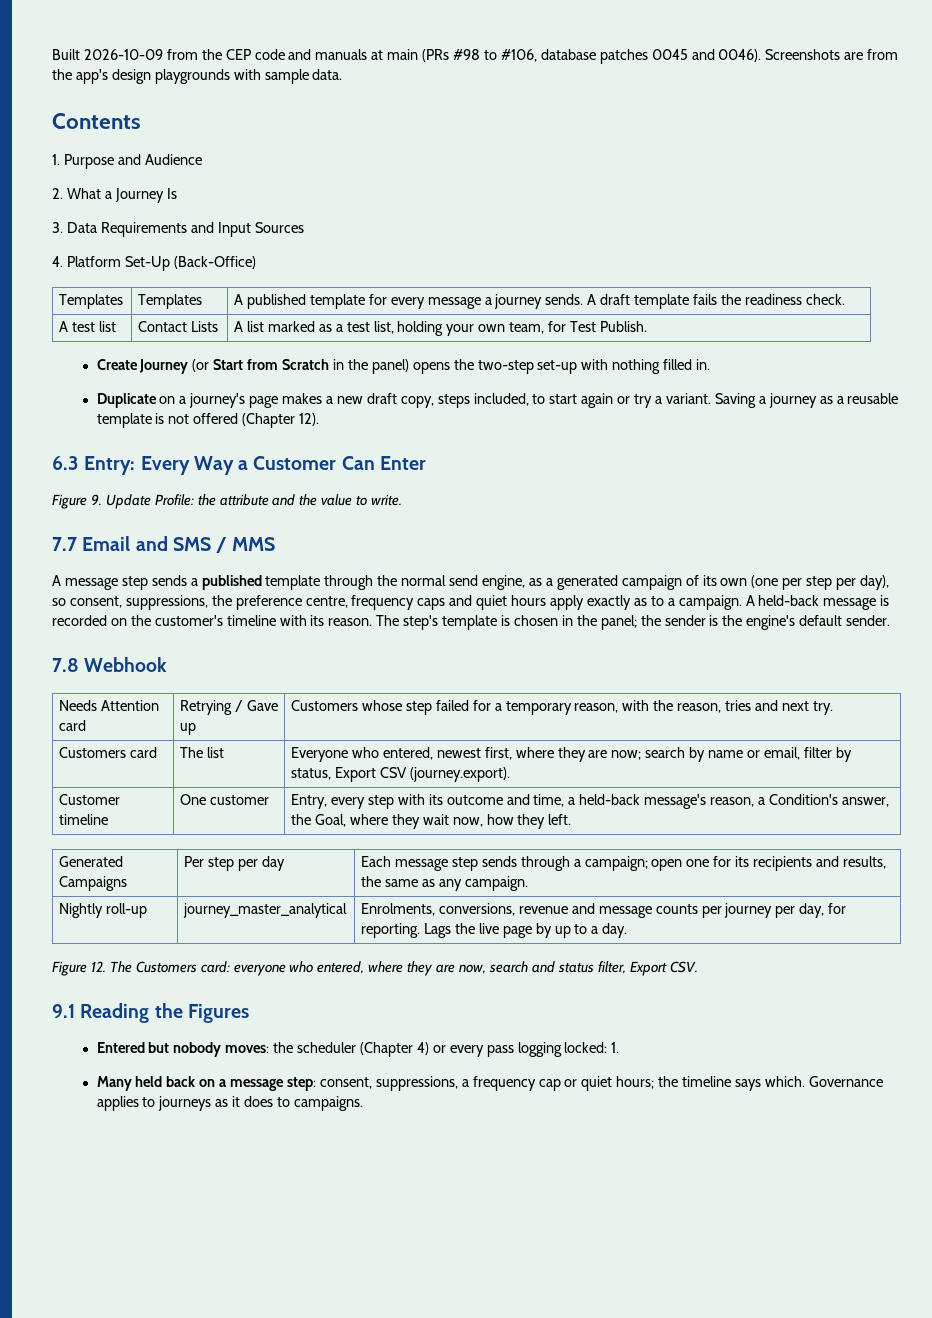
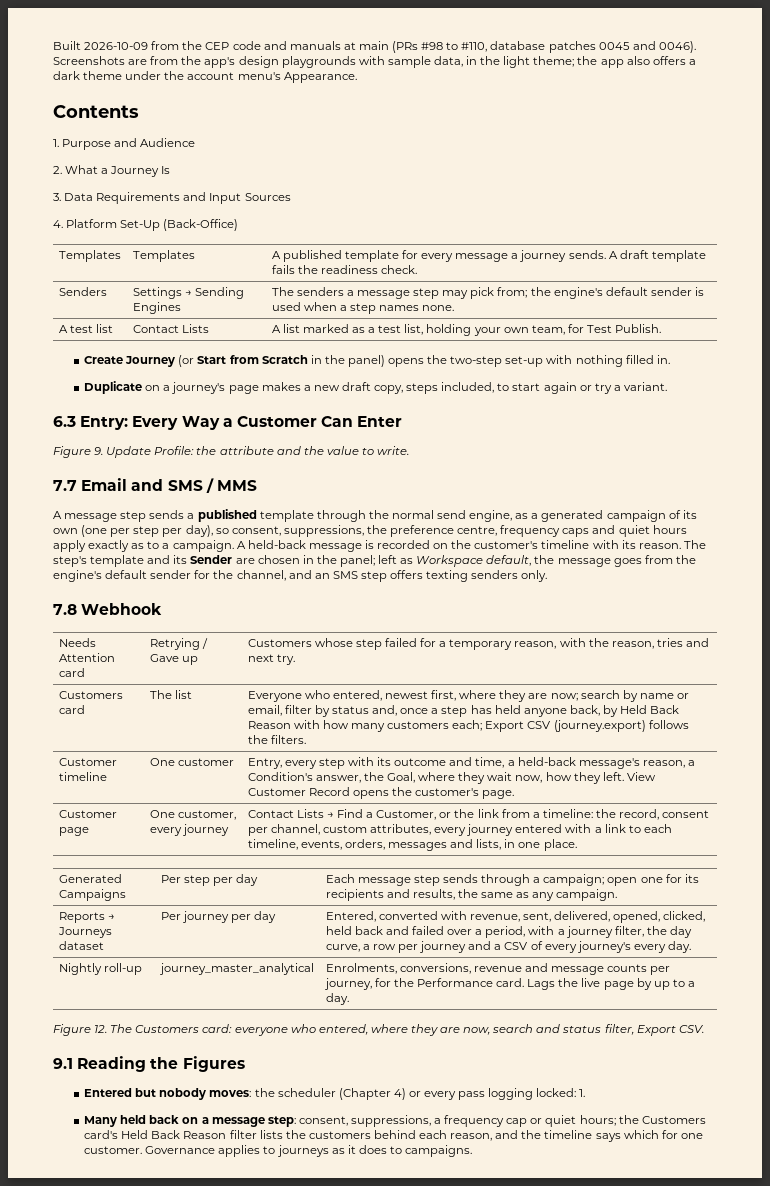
[500,49,537,62] #106, -> [461,42,488,52] #110,
[312,69,343,80] data. -> [433,56,696,68] [53,71,357,83] data, in the light theme; the app also offers a dark theme under the account menu's Appearance.
(845, 299) none -> [58,287,107,296] [132,287,244,299] [132,302,181,314] [271,287,704,299] [271,302,455,314] // Senders | Settings → Sending Engines | The senders a message step may pick from; the engine's default sender is used when a step names none.
[714,393,899,408] [96,413,320,428] Saving a journey as a reusable template is not offered (Chapter 12). -> (667, 386) none
[501,615,891,630] is chosen in the panel; the sender is the engine's default sender. -> [147,555,696,567] [53,570,548,582] and its Sender are chosen in the panel; left as Workspace default, the message goes from the engine's default sender for the channel, and an SMS step offers texting senders only.
[291,767,510,782] status, Export CSV (journey.export). -> [332,705,680,717] [247,720,689,732] [247,735,306,744] status and, once a step has held anyone back, by Held Back Reason with how many customers each; Export CSV (journey.export) follows the filters.
(572, 819) none -> [626,772,656,781] [247,787,515,799] [58,810,117,818] [58,827,89,836] [149,810,236,820] [149,824,229,836] [247,809,710,820] [247,824,672,836] [247,839,577,851] View Customer Record opens the customer's page. // Customer page | One customer, every journey | Contact Lists → Find a Customer, or the link from a timeline: the record, consent per channel, custom attributes, every journey entered with a link to each timeline, events, orders, messages and lists, in one place.
(528, 883) none -> [58,912,115,923] [57,927,112,938] [58,941,104,950] [160,911,277,923] [325,911,706,923] [325,926,692,938] [325,941,691,953] // Reports → Journeys dataset | Per journey per day | Entered, converted with revenue, sent, delivered, opened, clicked, held back and failed over a period, with a journey filter, the day curve, a row per journey and a CSV of every journey's every day.
[724,903,847,918] [361,923,421,938] journey per day, for reporting. -> [323,978,525,990] journey, for the Performance card.
[682,1076,805,1091] timeline says which. -> [641,1116,706,1124] [84,1130,703,1142] [84,1146,143,1154] Customers card's Held Back Reason filter lists the customers behind each reason, and the timeline says which for one customer.

